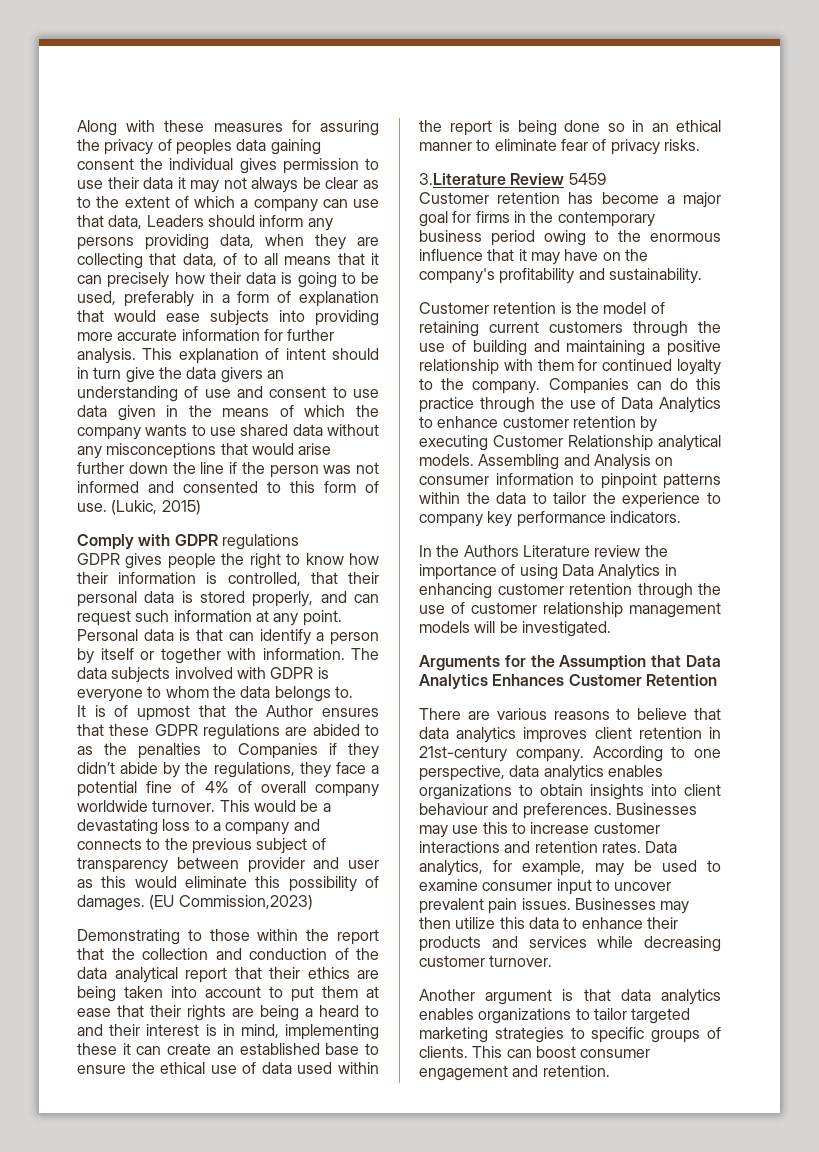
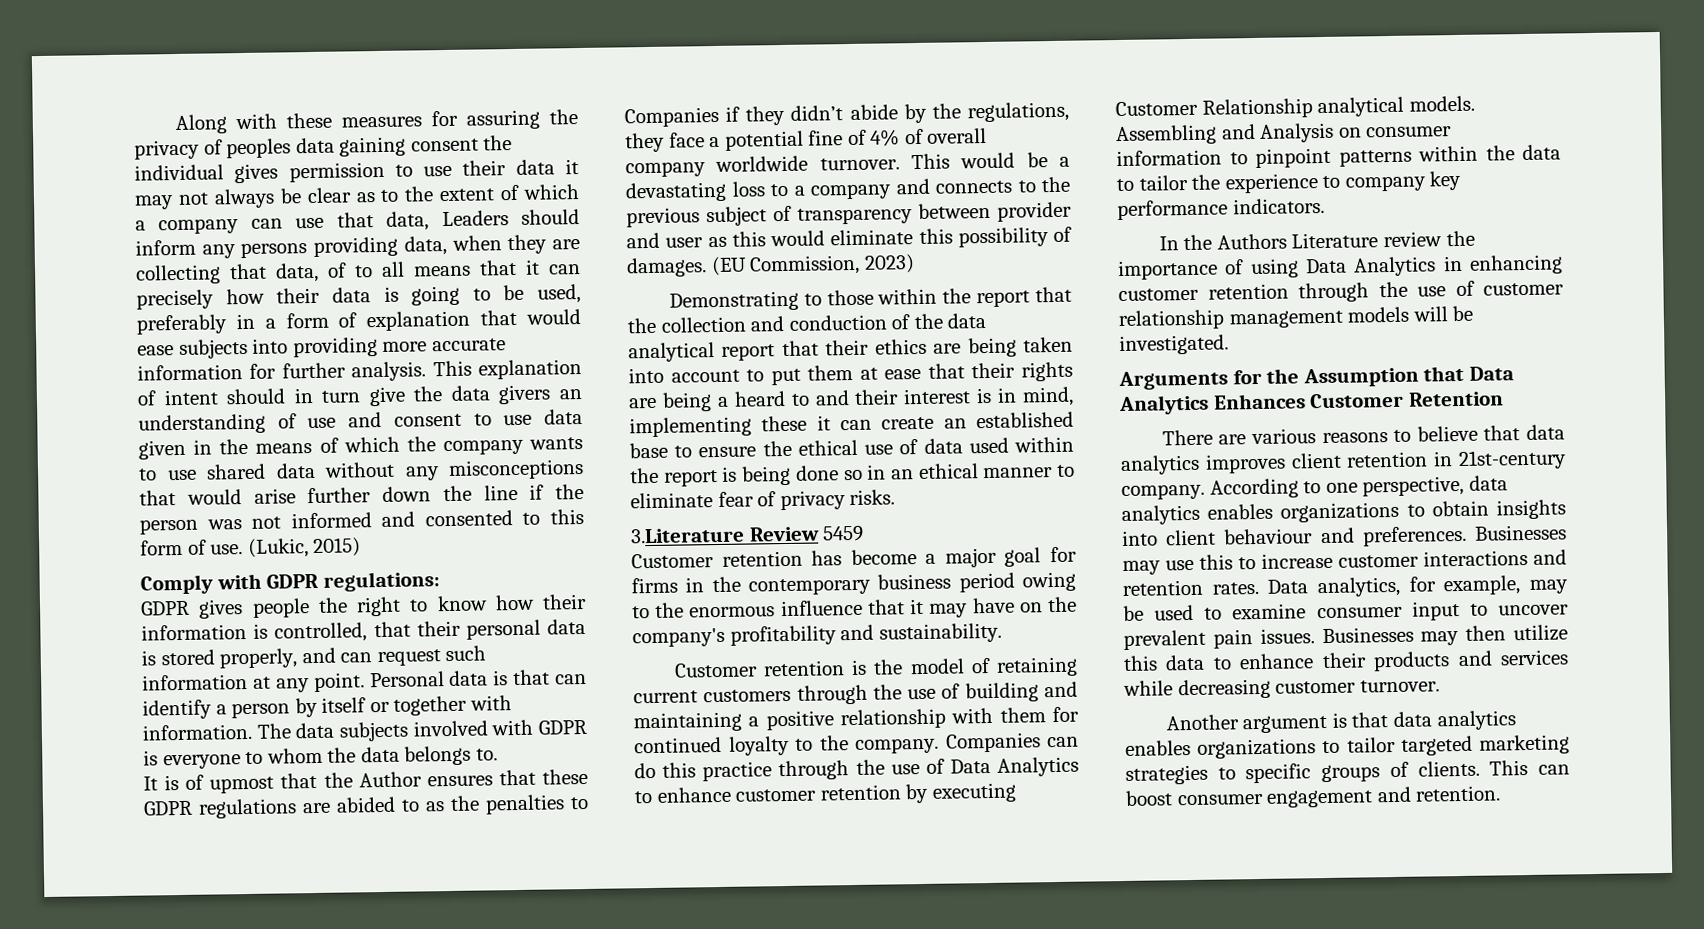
[221,534,299,550] regulations -> [322,571,440,592] regulations:
[178,895,313,910] Commission,2023) -> [749,254,915,276] Commission, 2023)

